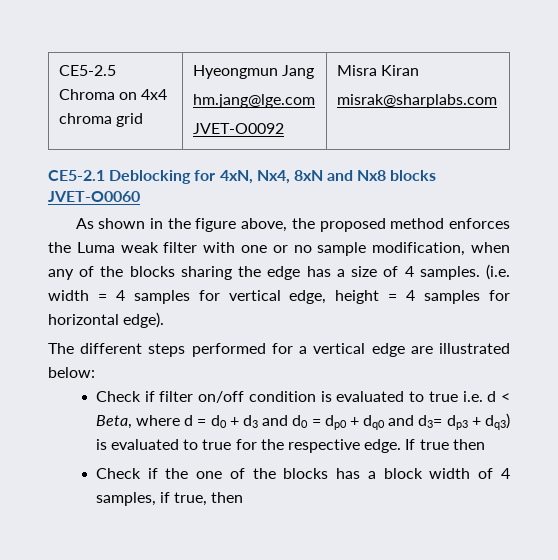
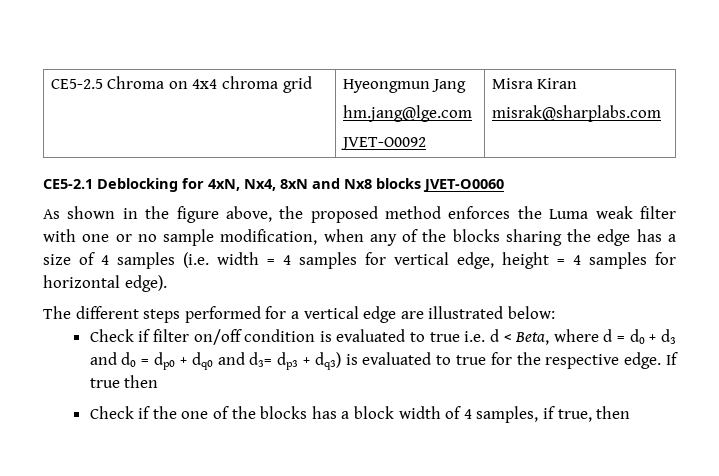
[419,266,480,280] samples. -> [117,252,175,269] samples

